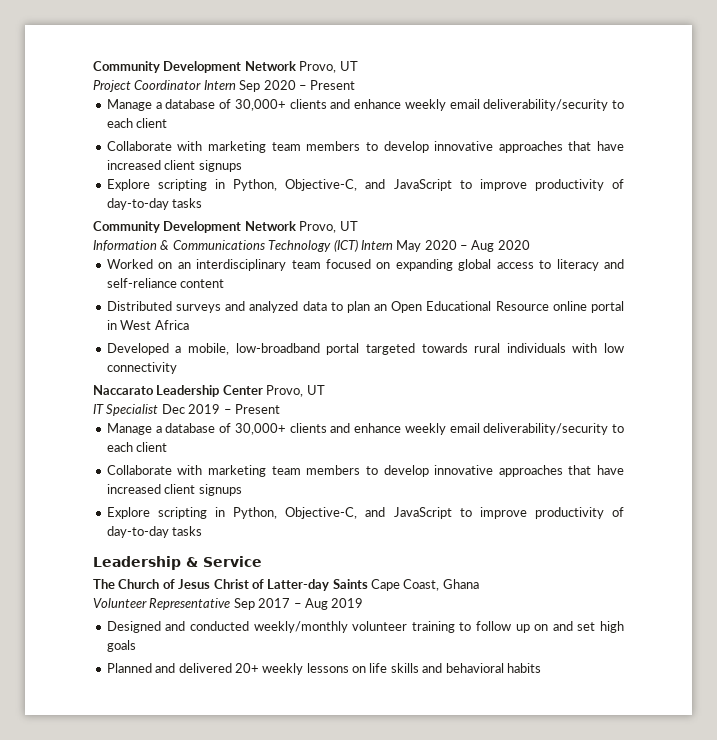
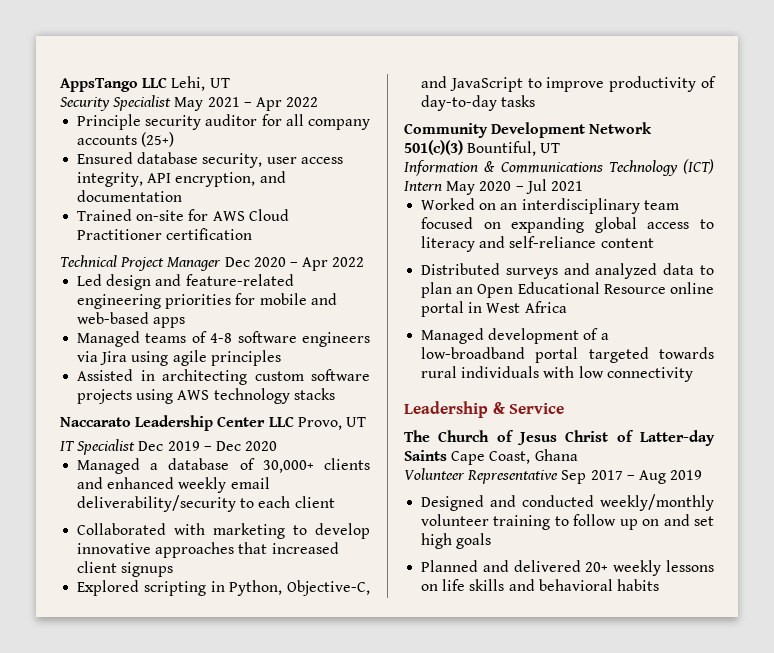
[93,61,358,73] [93,80,356,92] [106,99,624,111] [106,118,168,128] [106,141,624,153] [106,160,242,172] [106,179,150,191] Community Development Network Provo, UT // Project Coordinator Intern Sep 2020 – Present // Manage a database of 30,000+ clients and enhance weekly email deliverability/security to each client // Collaborate with marketing team members to develop innovative approaches that have increased client signups // Explore -> [60,76,230,92] [60,95,319,111] [77,114,370,130] [77,132,175,147] [77,152,343,168] [77,171,286,187] [77,190,183,202] [77,209,289,221] [77,228,253,240] [60,255,365,271] [77,274,294,290] [77,293,337,309] [77,312,186,328] [77,331,370,347] [77,350,281,366] [77,369,370,385] [77,388,335,404] [60,415,366,431] [60,439,278,455] [77,458,370,474] [77,477,270,493] [77,495,335,512] [77,523,370,539] [77,542,339,558] [77,561,174,577] [77,580,140,596] AppsTango LLC Lehi, UT // Security Specialist May 2021 – Apr 2022 // Principle security auditor for all company accounts (25+) // Ensured database security, user access integrity, API encryption, and documentation // Trained on-site for AWS Cloud Practitioner certification // Technical Project Manager Dec 2020 – Apr 2022 // Led design and feature-related engineering priorities for mobile and web-based apps // Managed teams of 4-8 software engineers via Jira using agile principles // Assisted in architecting custom software projects using AWS technology stacks // Naccarato Leadership Center LLC Provo, UT // IT Specialist Dec 2019 – Dec 2020 // Managed a database of 30,000+ clients and enhanced weekly email deliverability/security to each client // Collaborated with marketing to develop innovative approaches that increased client signups // Explored
[299,221,337,233] Provo, -> [404,140,537,156] 501(c)(3) Bountiful,
[471,240,530,252] Aug 2020 -> [525,179,583,194] Jul 2021
[106,343,229,355] Developed a mobile, -> [421,328,609,344] Managed development of a
[93,385,325,397] [93,404,280,416] [106,423,624,435] [106,442,168,452] [106,465,624,477] [106,484,242,496] [106,507,624,519] [106,526,203,538] // Naccarato Leadership Center Provo, UT // IT Specialist Dec 2019 – Present // Manage a database of 30,000+ clients and enhance weekly email deliverability/security to each client // Collaborate with marketing team members to develop innovative approaches that have increased client signups // Explore scripting in Python, Objective-C, and JavaScript to improve productivity of day-to-day tasks -> (693, 374) none

